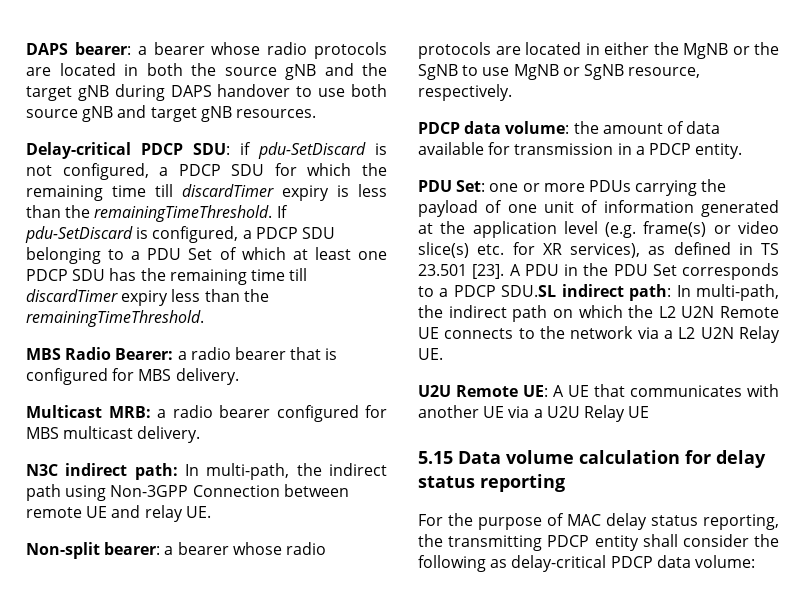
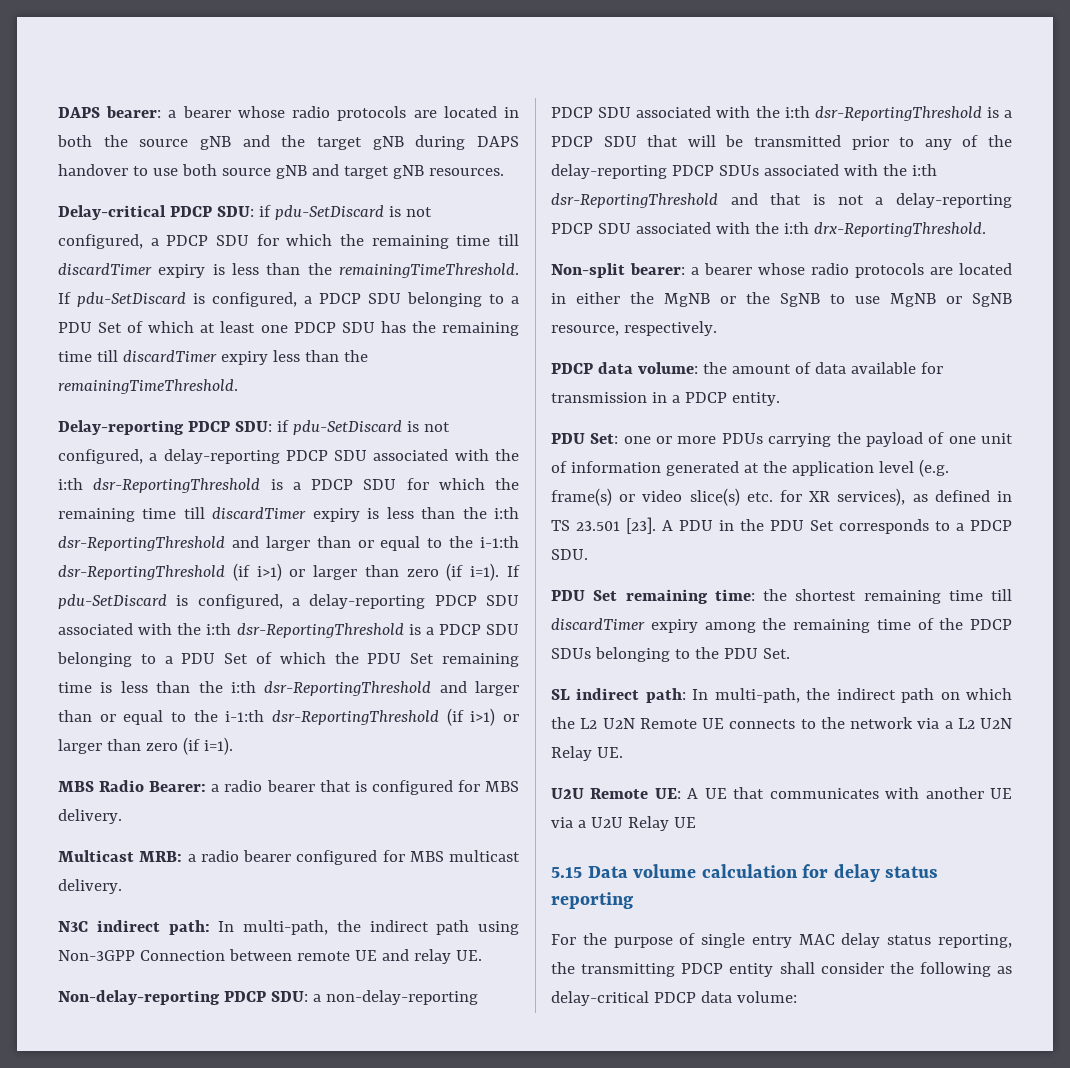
(204, 318) none -> [58,420,450,435] [58,449,519,464] [58,478,519,493] [58,507,520,522] [58,536,519,551] [58,563,520,581] [58,594,519,609] [58,623,519,638] [57,652,519,667] [58,681,519,696] [58,708,519,726] [58,737,233,755] // Delay-reporting PDCP SDU: if pdu-SetDiscard is not configured, a delay-reporting PDCP SDU associated with the i:th dsr-ReportingThreshold is a PDCP SDU for which the remaining time till discardTimer expiry is less than the i:th dsr-ReportingThreshold and larger than or equal to the i-1:th dsr-ReportingThreshold (if i>1) or larger than zero (if i=1). If pdu-SetDiscard is configured, a delay-reporting PDCP SDU associated with the i:th dsr-ReportingThreshold is a PDCP SDU belonging to a PDU Set of which the PDU Set remaining time is less than the i:th dsr-ReportingThreshold and larger than or equal to the i-1:th dsr-ReportingThreshold (if i>1) or larger than zero (if i=1).
(211, 512) none -> [58,990,478,1005] [551,106,1012,121] [551,135,1013,150] [551,164,937,179] [551,193,1012,208] [551,222,986,237] // Non-delay-reporting PDCP SDU: a non-delay-reporting PDCP SDU associated with the i:th dsr-ReportingThreshold is a PDCP SDU that will be transmitted prior to any of the delay-reporting PDCP SDUs associated with the i:th dsr-ReportingThreshold and that is not a delay-reporting PDCP SDU associated with the i:th drx-ReportingThreshold.
[501,285,557,297] SDU.SL -> [551,549,588,560] [551,589,1012,604] [551,618,1012,633] [551,647,790,662] [551,689,570,700] SDU. // PDU Set remaining time: the shortest remaining time till discardTimer expiry among the remaining time of the PDCP SDUs belonging to the PDU Set. // SL
(564, 519) none -> [701,933,792,948] single entry

